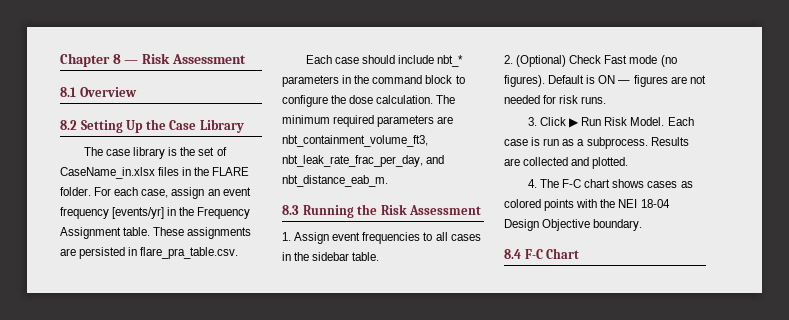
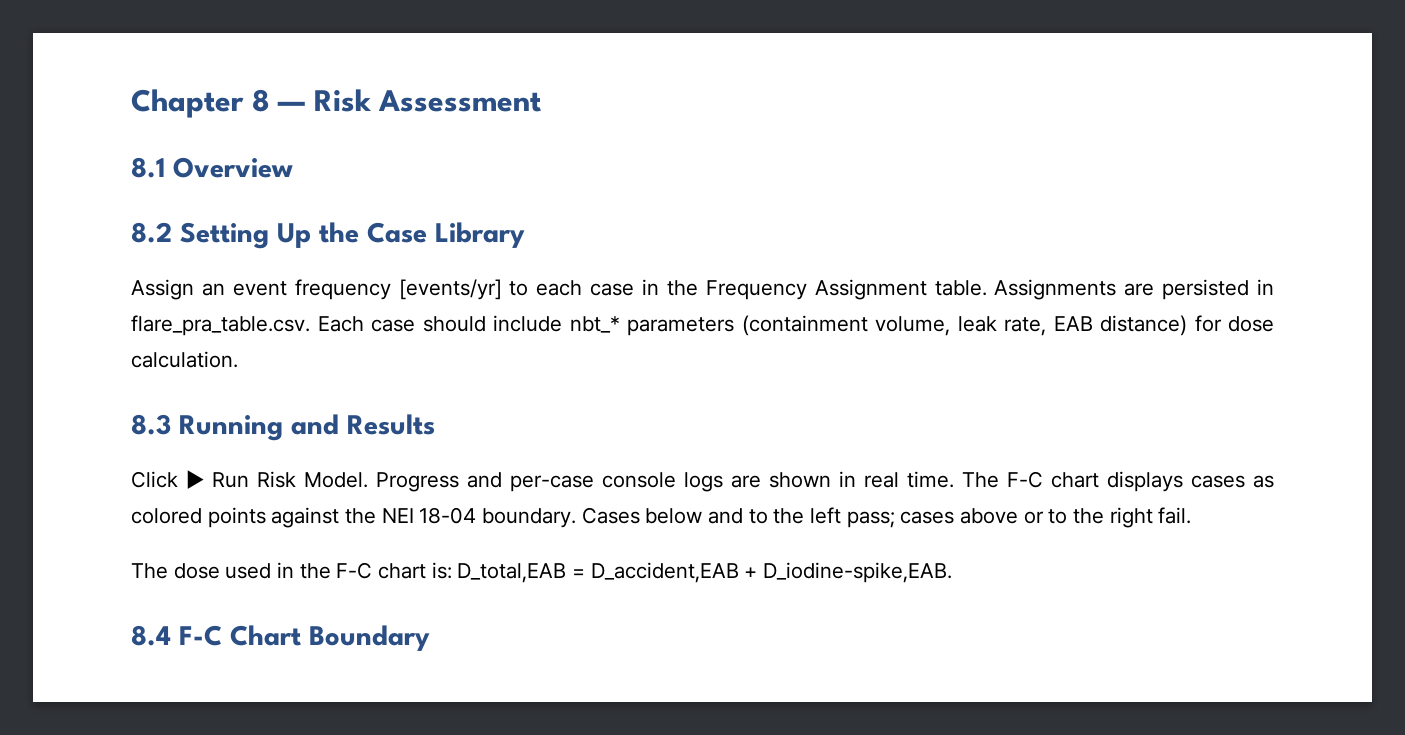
[83,147,227,159] [60,167,250,179] [60,187,205,199] The case library is the set of CaseName_in.xlsx files in the FLARE folder. For each case, assign -> [131,279,194,300] Assign
(165, 213) none -> [509,280,635,296] to each case
[153,227,252,239] These assignments -> [994,279,1117,300] Assignments
(239, 253) // -> (310, 325) none
[342,75,465,84] [282,95,456,107] [282,115,454,127] [282,135,428,147] [282,155,445,167] [282,175,388,187] [282,204,482,218] [282,232,481,244] [282,252,380,261] [504,55,677,67] [504,75,706,87] [504,95,607,104] [527,117,537,126] in the command block to configure the dose calculation. The minimum required parameters are nbt_containment_volume_ft3, nbt_leak_rate_frac_per_day, and nbt_distance_eab_m. // 8.3 Running the Risk Assessment // 1. Assign event frequencies to all cases in the sidebar table. // 2. (Optional) Check Fast mode (no figures). Default is ON — figures are not needed for risk runs. // 3. -> [741,315,1274,336] [131,351,238,368] [131,414,435,441] (containment volume, leak rate, EAB distance) for dose calculation. // 8.3 Running and Results //
[667,117,694,126] [504,137,689,149] [504,157,629,169] [527,179,537,188] Each case is run as a subprocess. Results are collected and plotted. // 4. -> [376,471,954,492] Progress and per-case console logs are shown in real time.
[612,179,645,188] shows -> [1107,471,1183,492] displays
[576,199,598,208] with -> [271,507,340,528] against
[504,219,591,231] Design Objective -> (477, 515) none
(643, 225) none -> [581,507,1192,528] [131,562,953,583] Cases below and to the left pass; cases above or to the right fail. // The dose used in the F-C chart is: D_total,EAB = D_accident,EAB + D_iodine-spike,EAB.
(580, 253) none -> [309,625,430,651] Boundary

